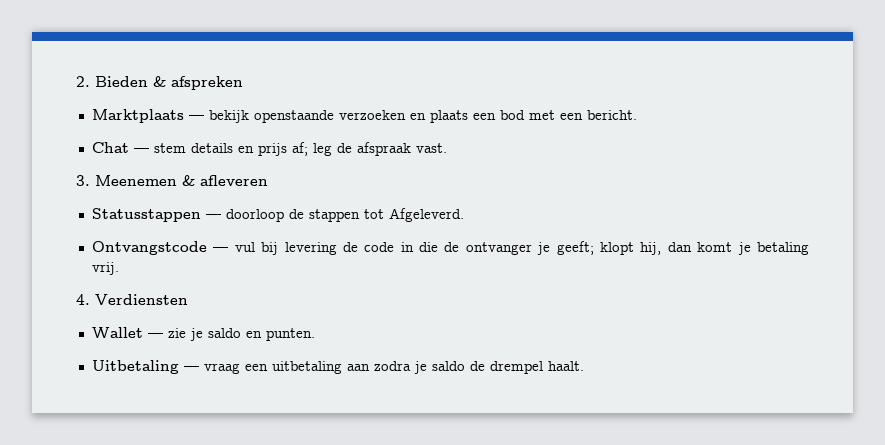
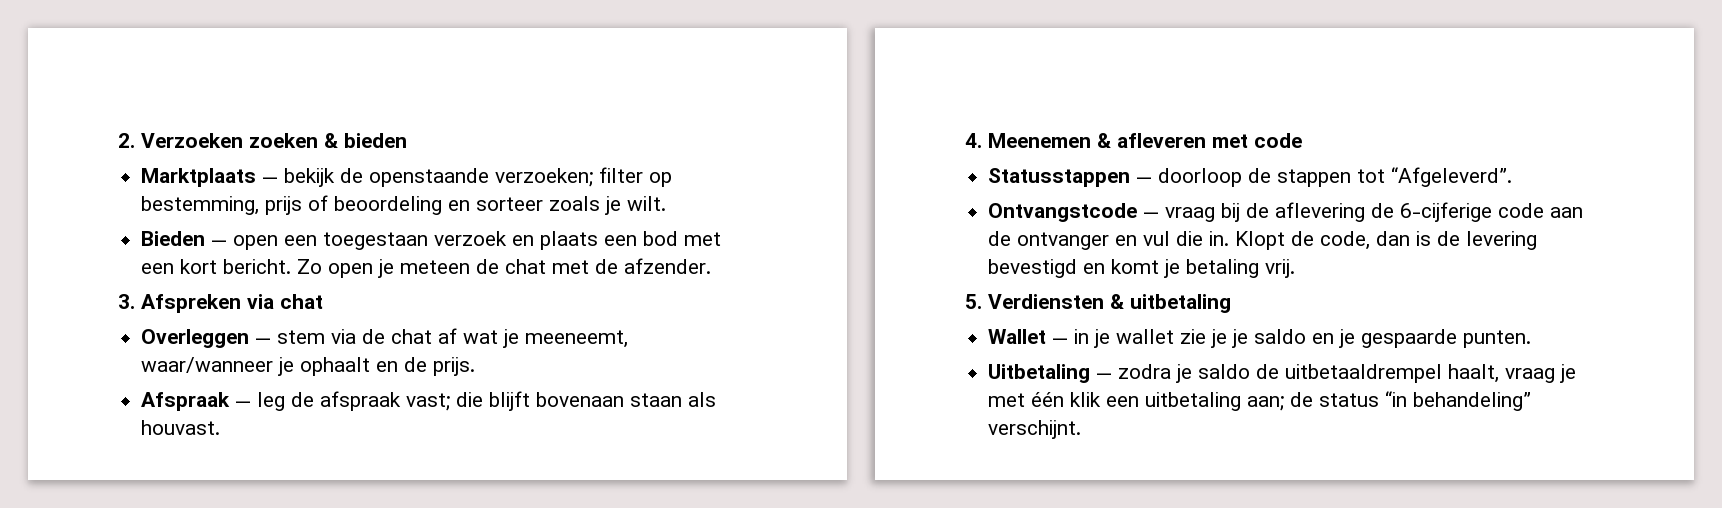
[95,76,243,90] Bieden & afspreken -> [141,133,407,148] Verzoeken zoeken & bieden
[253,110,406,123] openstaande verzoeken -> [340,167,673,187] [141,195,667,215] [141,231,508,250] de openstaande verzoeken; filter op bestemming, prijs of beoordeling en sorteer zoals je wilt. // Bieden — open een toegestaan verzoek
(583, 116) none -> [180,259,218,274] kort
[91,142,447,156] [76,175,90,186] // Chat — stem details en prijs af; leg de afspraak vast. // 3. -> [297,258,712,278] [118,294,323,313] [141,328,629,348] [141,357,476,376] [141,391,717,411] [141,420,221,435] [965,133,982,148] Zo open je meteen de chat met de afzender. // 3. Afspreken via chat // Overleggen — stem via de chat af wat je meeneemt, waar/wanneer je ophaalt en de prijs. // Afspraak — leg de afspraak vast; die blijft bovenaan staan als houvast. // 4.
(268, 180) none -> [1212,133,1302,148] met code
[388,208,464,222] Afgeleverd. -> [1391,167,1513,187] “Afgeleverd”.
[234,241,692,255] vul bij levering de code in die de ontvanger je geeft; klopt hij, dan -> [1165,202,1584,222] [988,231,1538,250] [988,259,1106,278] vraag bij de aflevering de 6-cijferige code aan de ontvanger en vul die in. Klopt de code, dan is de levering bevestigd en
[76,294,90,305] 4. -> [965,294,982,309] 5.
(188, 299) none -> [1110,294,1231,313] & uitbetaling
(163, 335) none -> [1074,329,1175,348] in je wallet
(203, 334) none -> [1232,329,1249,348] je
(262, 334) none -> [1339,329,1458,348] je gespaarde
[203,361,584,374] vraag een uitbetaling aan zodra je saldo de drempel haalt. -> [1118,364,1577,383] [988,391,1532,411] [988,420,1082,439] zodra je saldo de uitbetaaldrempel haalt, vraag je met één klik een uitbetaling aan; de status “in behandeling” verschijnt.

